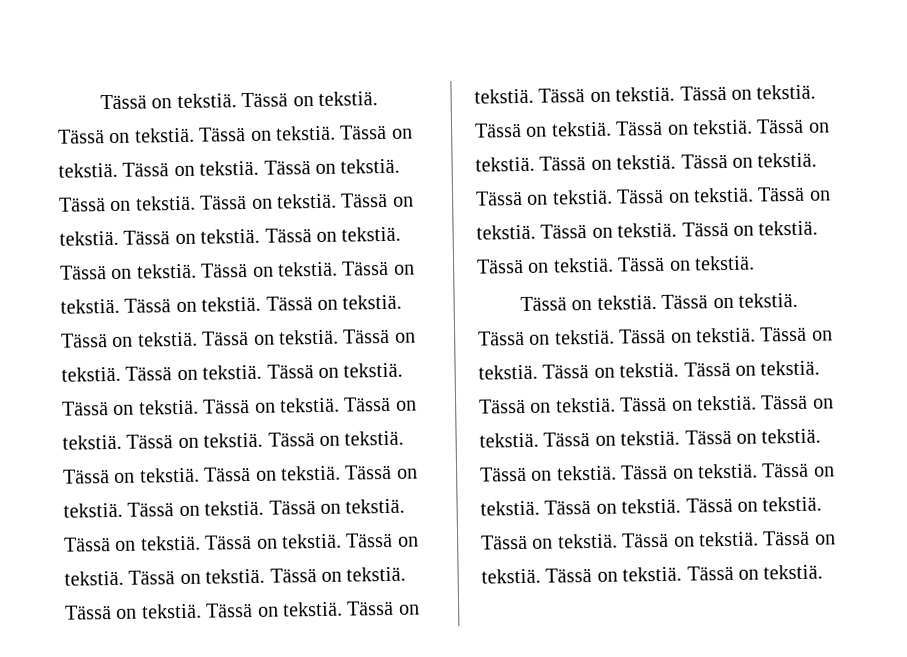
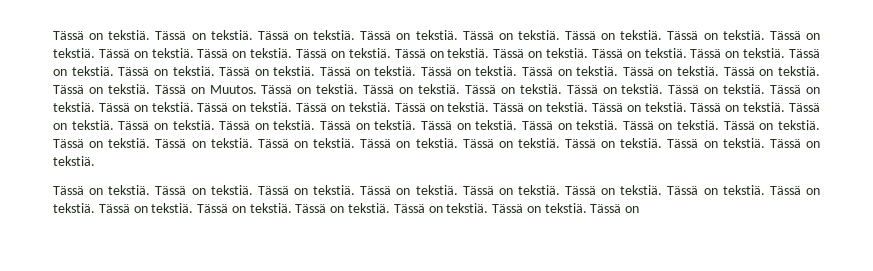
[62,434,122,450] tekstiä. -> [209,85,257,94] Muutos.
[698,462,835,479] [480,496,823,516] [481,530,836,550] [481,564,824,584] tekstiä. Tässä on tekstiä. Tässä on tekstiä. Tässä on tekstiä. Tässä on tekstiä. Tässä on tekstiä. Tässä on tekstiä. Tässä on tekstiä. Tässä on tekstiä. -> (640, 209) none

